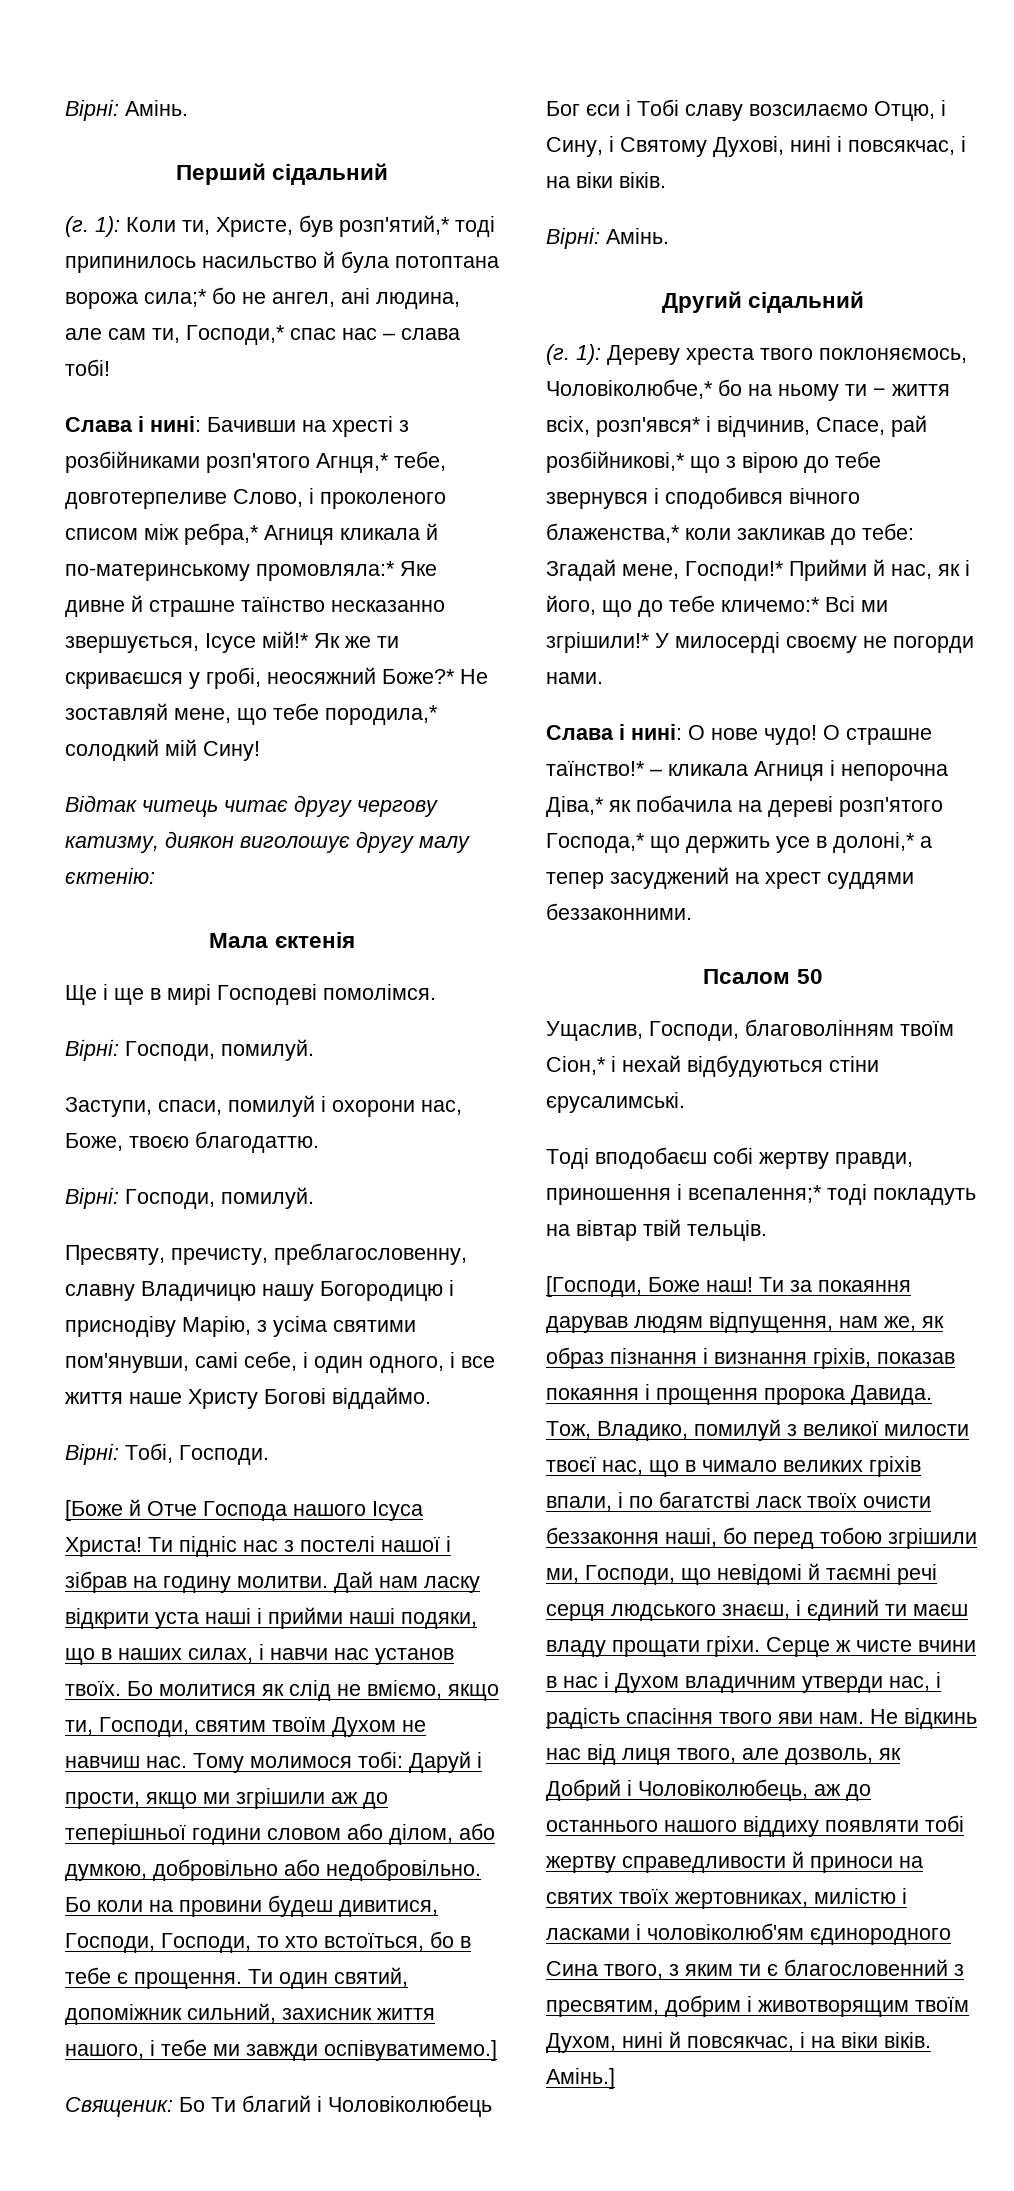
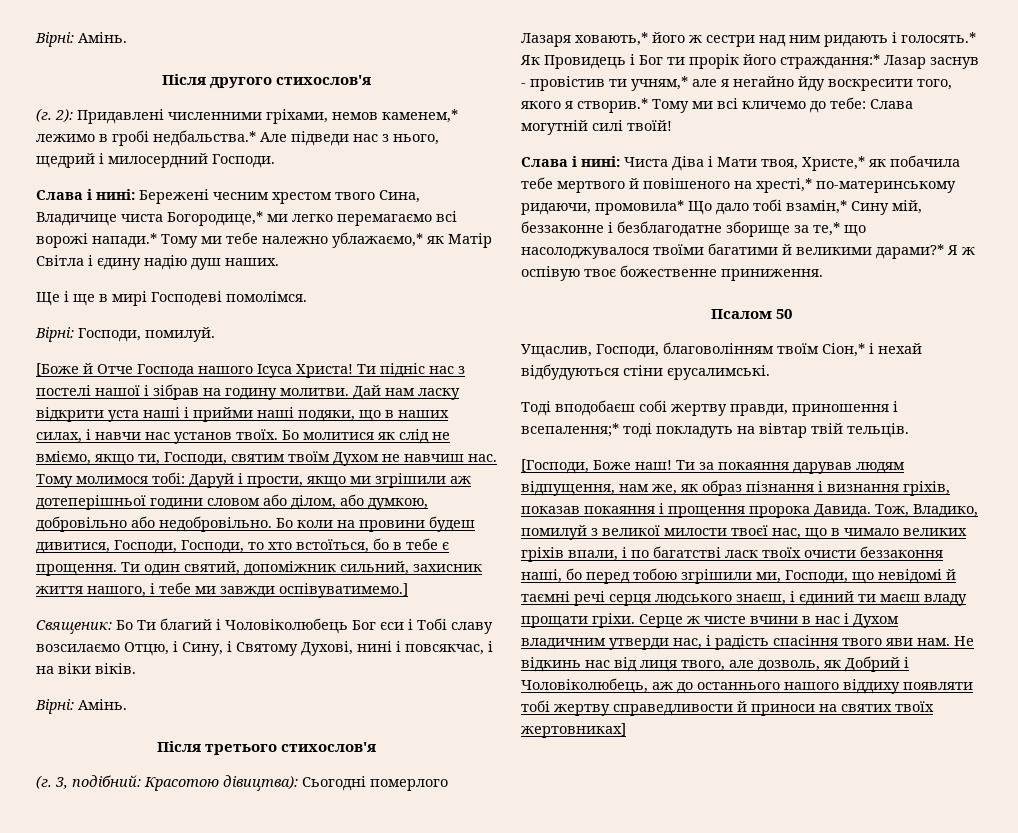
[65,99,188,121] [175,163,389,185] [65,215,495,237] [65,251,499,273] [65,287,460,309] [65,325,460,345] [65,359,110,376] [65,416,409,437] [65,451,446,473] [65,488,446,509] [65,523,438,545] [65,561,437,581] [65,595,445,617] [65,631,399,653] [65,667,488,689] [65,703,438,725] [65,739,260,761] [65,795,438,817] [65,831,470,853] [65,867,155,884] [209,932,355,948] Вірні: Амінь. // Перший сідальний // (г. 1): Коли ти, Христе, був розп'ятий,* тоді припинилось насильство й була потоптана ворожа сила;* бо не ангел, ані людина, але сам ти, Господи,* спас нас – слава тобі! // Слава і нині: Бачивши на хресті з розбійниками розп'ятого Агнця,* тебе, довготерпеливе Слово, і проколеного списом між ребра,* Агниця кликала й по-материнському промовляла:* Яке дивне й страшне таїнство несказанно звершується, Ісусе мій!* Як же ти скриваєшся у гробі, неосяжний Боже?* Не зоставляй мене, що тебе породила,* солодкий мій Сину! // Відтак читець читає другу чергову катизму, диякон виголошує другу малу єктенію: // Мала єктенія -> [35,32,127,47] [161,74,372,89] [36,108,458,124] [36,130,439,146] [36,153,275,168] [36,189,420,204] [36,211,457,226] [36,232,492,248] [36,255,279,270] Вірні: Амінь. // Після другого стихослов'я // (г. 2): Придавлені численними гріхами, немов каменем,* лежимо в гробі недбальства.* Але підведи нас з нього, щедрий і милосердний Господи. // Слава і нині: Бережені чесним хрестом твого Сина, Владичице чиста Богородице,* ми легко перемагаємо всі ворожі напади.* Тому ми тебе належно ублажаємо,* як Матір Світла і єдину надію душ наших.
[65,1095,462,1117] [65,1131,319,1153] [65,1187,314,1209] [65,1243,467,1265] [65,1280,454,1301] [65,1316,416,1337] [65,1351,495,1373] [65,1387,431,1409] [65,1443,269,1465] // Заступи, спаси, помилуй і охорони нас, Боже, твоєю благодаттю. // Вірні: Господи, помилуй. // Пресвяту, пречисту, преблагословенну, славну Владичицю нашу Богородицю і приснодіву Марію, з усіма святими пом'янувши, самі себе, і один одного, і все життя наше Христу Богові віддаймо. // Вірні: Тобі, Господи. -> (215, 334) none
[363,1792,388,1809] [65,1824,186,1845] до теперішньої -> [36,495,146,510] дотеперішньої
[661,291,865,313] [546,344,967,365] [546,379,950,401] [546,415,927,437] [546,451,881,473] [546,487,860,509] [546,523,914,545] [546,559,970,581] [546,595,888,617] [546,632,974,653] [546,672,603,684] [546,724,932,745] [546,760,948,781] [546,795,943,817] [546,832,932,853] [546,867,914,889] [546,903,692,920] Другий сідальний // (г. 1): Дереву хреста твого поклоняємось, Чоловіколюбче,* бо на ньому ти − життя всіх, розп'явся* і відчинив, Спасе, рай розбійникові,* що з вірою до тебе звернувся і сподобився вічного блаженства,* коли закликав до тебе: Згадай мене, Господи!* Прийми й нас, як і його, що до тебе кличемо:* Всі ми згрішили!* У милосерді своєму не погорди нами. // Слава і нині: О нове чудо! О страшне таїнство!* – кликала Агниця і непорочна Діва,* як побачила на дереві розп'ятого Господа,* що держить усе в долоні,* а тепер засуджений на хрест суддями беззаконними. -> [156,741,377,755] [36,775,448,791] [521,32,976,47] [520,54,979,69] [521,76,952,91] [521,97,913,113] [521,120,672,135] [521,155,960,171] [521,177,956,193] [521,199,922,215] [521,221,866,237] [521,243,975,259] [521,265,823,281] Після третього стихослов'я // (г. 3, подібний: Красотою дівицтва): Сьогодні померлого Лазаря ховають,* його ж сестри над ним ридають і голосять.* Як Провидець і Бог ти прорік його страждання:* Лазар заснув - провістив ти учням,* але я негайно йду воскресити того, якого я створив.* Тому ми всі кличемо до тебе: Слава могутній силі твоїй! // Слава і нині: Чиста Діва і Мати твоя, Христе,* як побачила тебе мертвого й повішеного на хресті,* по-материнському ридаючи, промовила* Що дало тобі взамін,* Сину мій, беззаконне і безблагодатне зборище за те,* що насолоджувалося твоїми багатими й великими дарами?* Я ж оспівую твоє божественне приниження.
[675,1888,907,1909] [546,1923,951,1945] [546,1959,964,1979] [546,1995,969,2017] [546,2031,931,2053] [546,2068,615,2089] жертовниках, милістю і ласками і чоловіколюб'ям єдинородного Сина твого, з яким ти є благословенний з пресвятим, добрим і животворящим твоїм Духом, нині й повсякчас, і на віки віків. Амінь.] -> [521,723,626,738] жертовниках]

